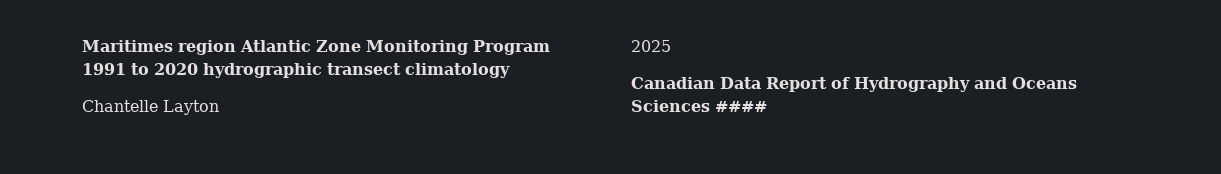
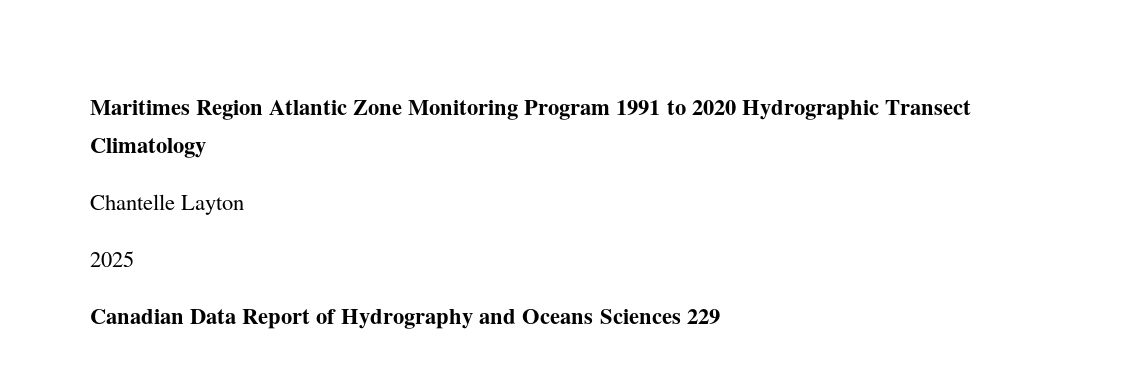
[178,40,236,55] region -> [196,100,264,120] Region
[203,63,510,78] hydrographic transect climatology -> [741,100,971,120] [90,138,206,158] Hydrographic Transect Climatology
[715,101,767,112] #### -> [686,309,720,324] 229

